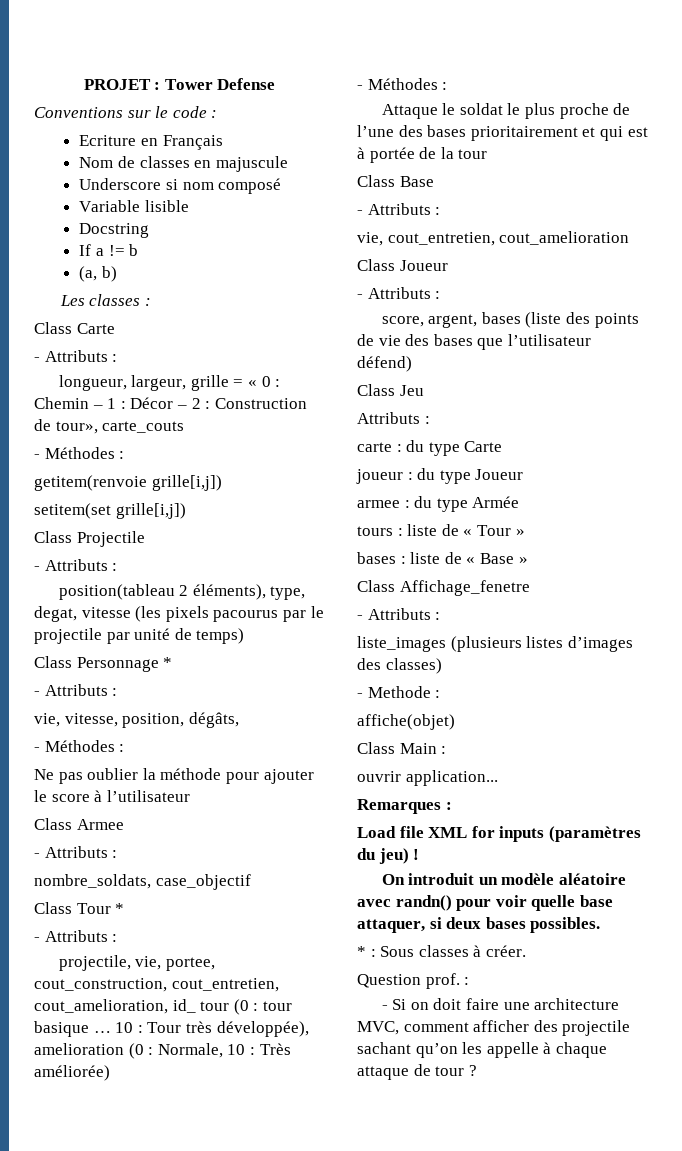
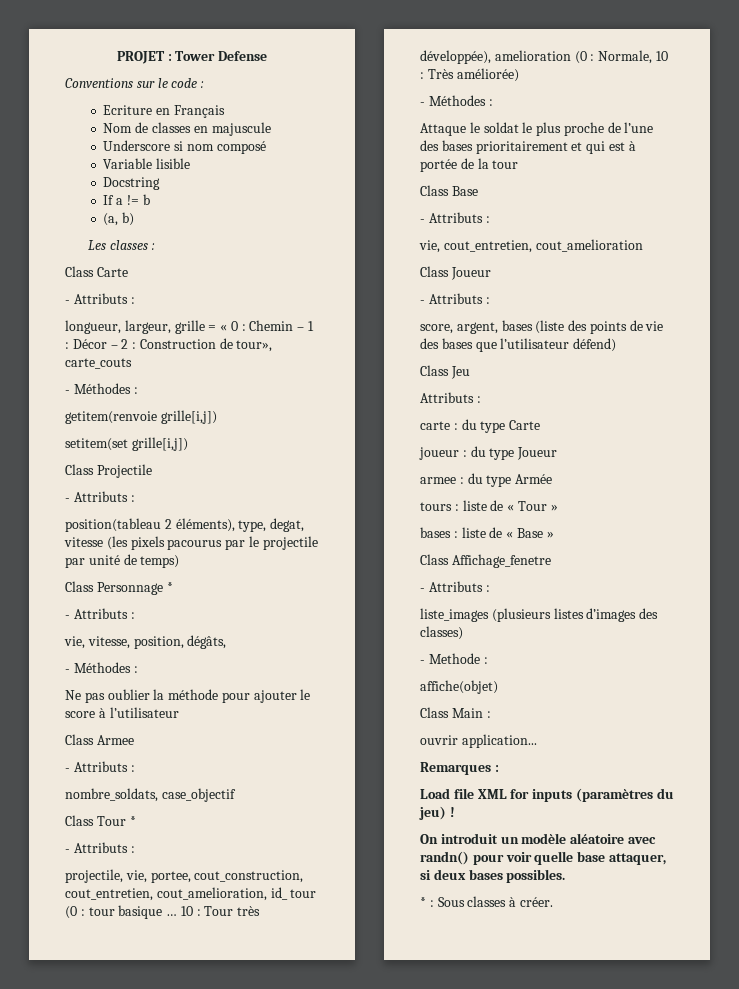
[357,973,470,989] [381,998,620,1010] [357,1020,631,1036] [357,1042,607,1058] [357,1064,477,1080] // Question prof. : // - Si on doit faire une architecture MVC, comment afficher des projectile sachant qu’on les appelle à chaque attaque de tour ? -> (553, 902) none

